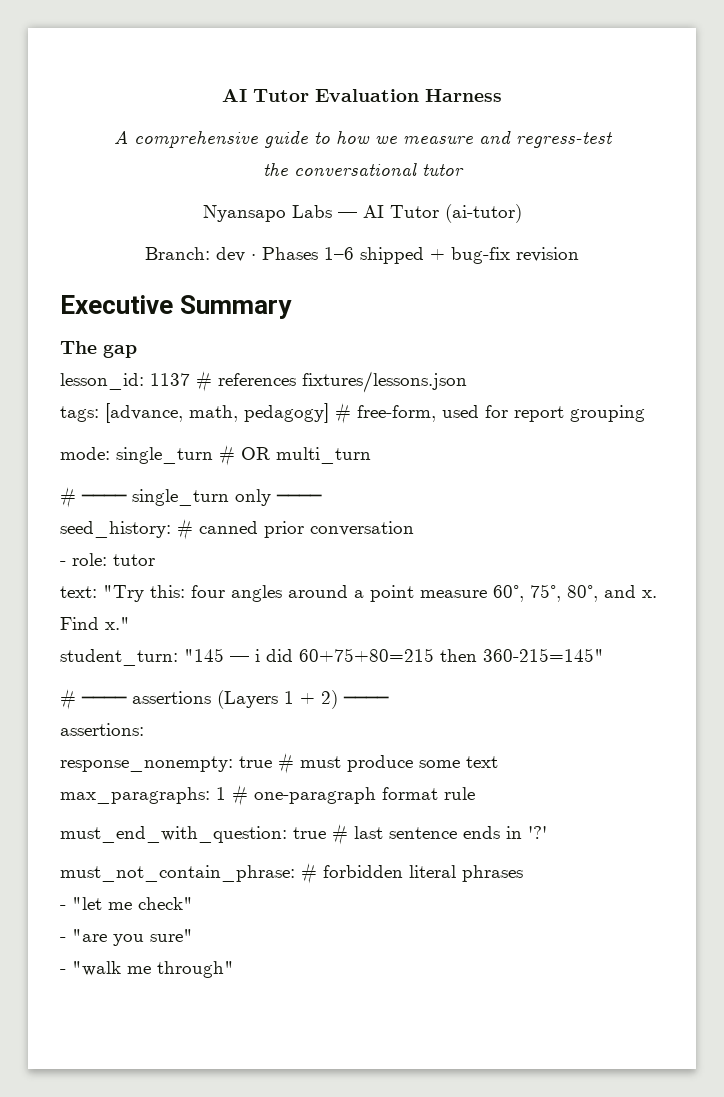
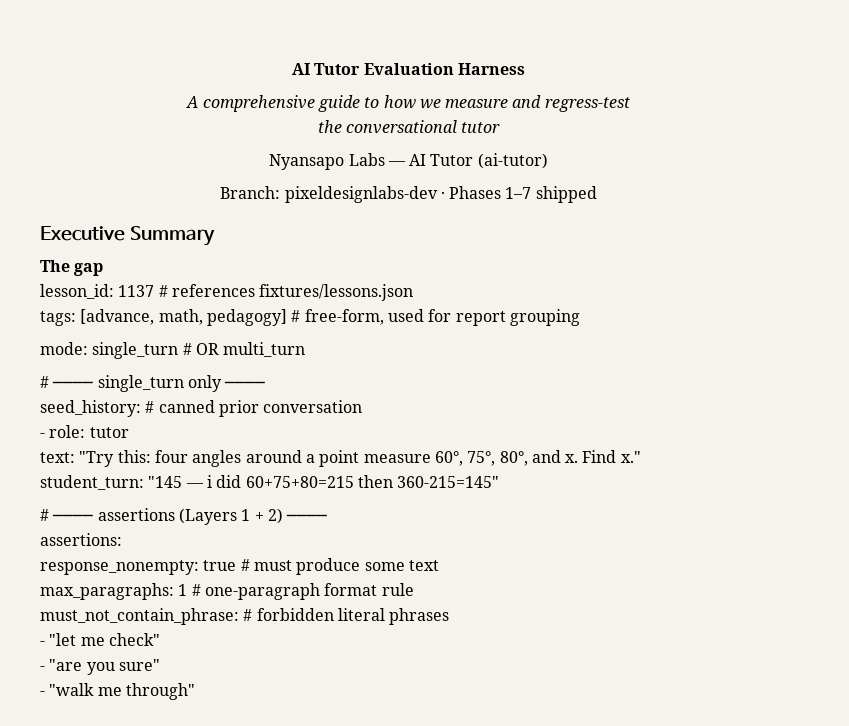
[216,247,245,262] dev -> [284,186,438,203] pixeldesignlabs-dev
[324,247,354,260] 1–6 -> [505,187,532,199] 1–7
[430,247,579,264] + bug-fix revision -> (597, 194) none
[60,824,547,845] // must_end_with_question: true # last sentence ends in '?' -> (414, 589) none

